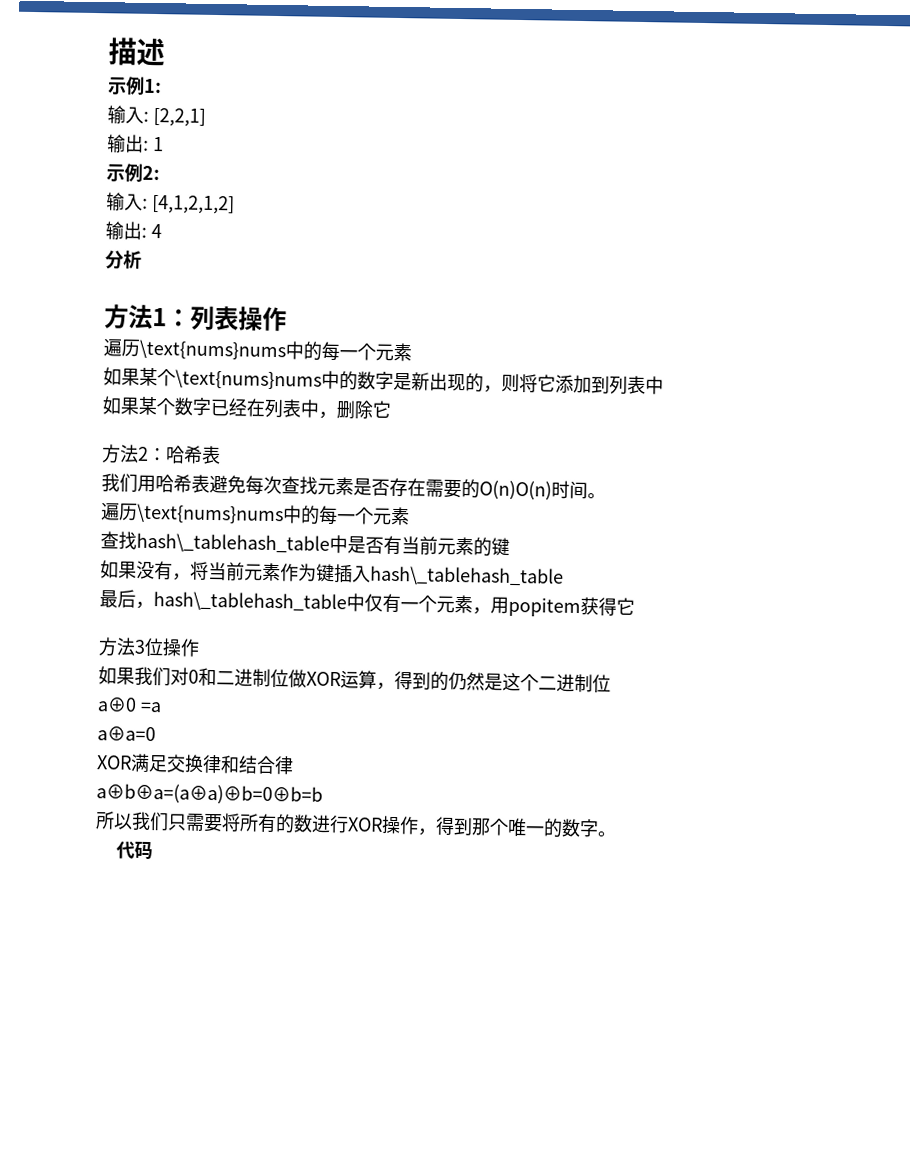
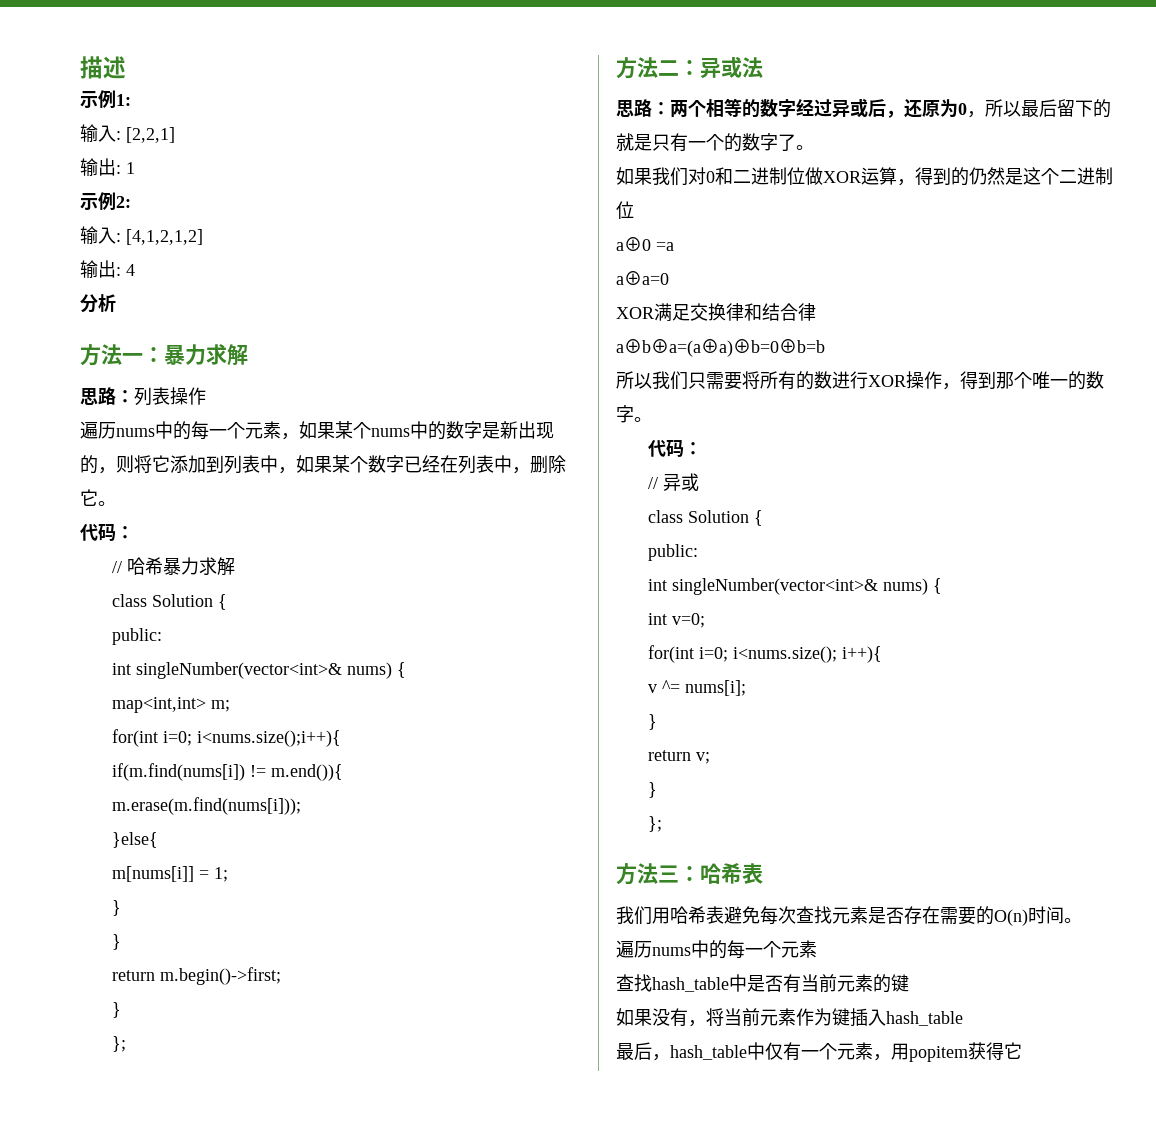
[152,307,167,327] 1 -> [122,344,248,366] [80,387,116,405] 一：暴力求解 // 思路
[139,339,412,362] [103,367,322,390] \text{nums}nums中的每一个元素 // 如果某个\text{nums}nums -> [116,421,410,440] nums中的每一个元素，如果某个nums
(664, 385) // -> [278,467,296,474] ，
[101,444,221,465] [101,473,606,501] [101,502,410,526] [100,531,510,557] [100,560,564,587] [99,589,635,618] [98,637,200,657] // 方法2：哈希表 // 我们用哈希表避免每次查找元素是否存在需要的O(n)O(n)时间。 // 遍历\text{nums}nums中的每一个元素 // 查找hash\_tablehash_table中是否有当前元素的键 // 如果没有，将当前元素作为键插入hash\_tablehash_table // 最后，hash\_tablehash_table中仅有一个元素，用popitem获得它 // 方法3位操作 -> [98,501,116,506] [80,523,134,541] [112,557,236,576] [112,594,228,610] [112,628,163,645] [112,662,407,679] [112,697,231,713] [112,729,342,747] [112,763,344,781] [112,797,302,815] [112,832,159,848] [112,866,229,882] [112,900,122,916] [112,934,122,950] [112,967,282,985] [112,1002,122,1018] [112,1036,127,1052] [616,56,763,79] [616,98,1111,118] [616,133,814,152] 。 // 代码： // // 哈希暴力求解 // class Solution { // public: // int singleNumber(vector<int>& nums) { // map<int,int> m; // for(int i=0; i<nums.size();i++){ // if(m.find(nums[i]) != m.end()){ // m.erase(m.find(nums[i])); // }else{ // m[nums[i]] = 1; // } // } // return m.begin()->first; // } // }; // 方法二：异或法 // 思路：两个相等的数字经过异或后，还原为0，所以最后留下的就是只有一个的数字了。
(154, 850) none -> [684,442,703,455] [648,473,700,491] [648,510,764,526] [648,544,699,561] [648,578,943,595] [648,613,706,628] [648,645,883,663] [648,680,747,696] [648,714,658,730] [648,750,711,764] [648,782,658,798] [648,816,663,832] [616,863,763,885] [616,906,1082,926] [616,940,817,959] [616,974,909,993] [616,1008,963,1027] [616,1042,1022,1062] ： // // 异或 // class Solution { // public: // int singleNumber(vector<int>& nums) { // int v=0; // for(int i=0; i<nums.size(); i++){ // v ^= nums[i]; // } // return v; // } // }; // 方法三：哈希表 // 我们用哈希表避免每次查找元素是否存在需要的O(n)时间。 // 遍历nums中的每一个元素 // 查找hash_table中是否有当前元素的键 // 如果没有，将当前元素作为键插入hash_table // 最后，hash_table中仅有一个元素，用popitem获得它

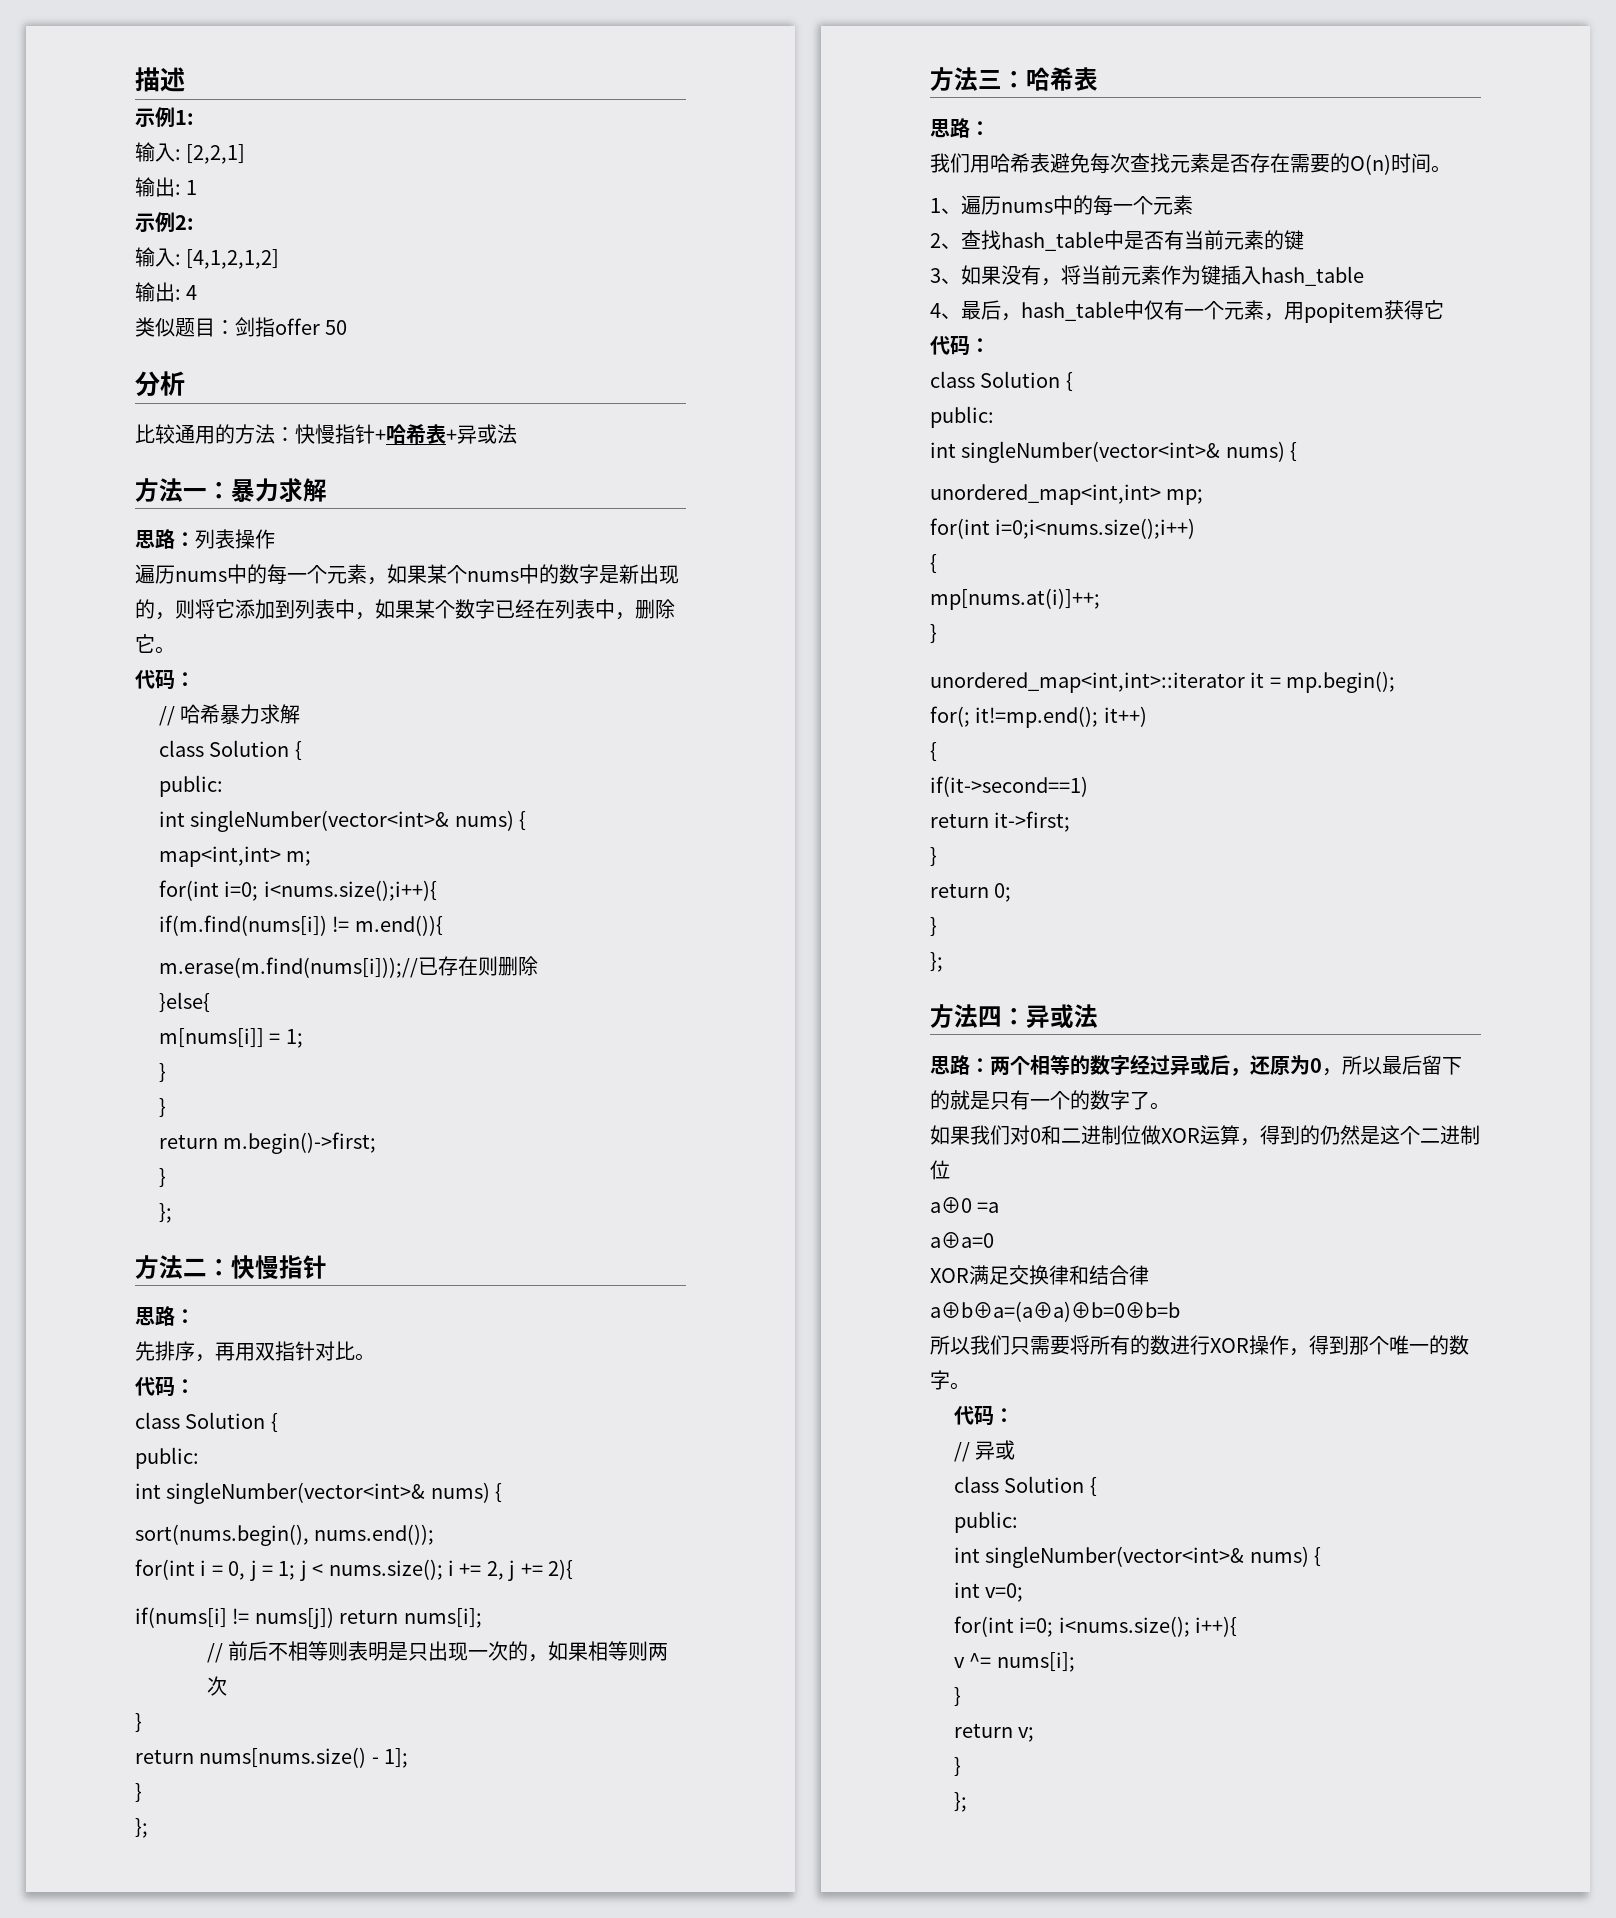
[80,294,116,313] 分析 -> [135,317,348,337] [135,371,185,397] [135,424,517,444] 类似题目：剑指offer 50 // 分析 // 比较通用的方法：快慢指针+哈希表+异或法
[112,797,302,815] m.erase(m.find(nums[i])); -> [158,956,538,978] m.erase(m.find(nums[i]));//已存在则删除
(700, 67) none -> [231,1255,327,1280] [135,1306,195,1326] [135,1341,375,1362] [135,1376,195,1397] [135,1412,278,1433] [135,1447,199,1469] [135,1482,503,1504] [135,1524,435,1546] [135,1559,573,1581] [135,1607,482,1629] [206,1641,669,1663] [206,1676,227,1696] [135,1713,142,1733] [135,1747,409,1768] [135,1783,142,1803] [135,1818,148,1838] [930,67,1098,91] [930,118,990,138] [930,153,1451,175] [930,195,1193,216] [930,230,1304,251] [930,265,1364,286] [930,300,1444,323] [930,335,990,356] [930,371,1073,392] [930,406,994,428] [930,441,1298,463] [930,484,1204,505] [930,518,1196,539] [930,554,937,574] [930,588,1100,610] [930,624,937,644] [930,671,1396,693] [930,706,1147,728] [930,742,937,762] [930,776,1088,797] [930,811,1071,832] [930,847,937,867] [930,883,1012,902] [930,917,937,937] [930,952,943,972] [930,1004,1026,1028] 快慢指针 // 思路： // 先排序，再用双指针对比。 // 代码： // class Solution { // public: // int singleNumber(vector<int>& nums) { // sort(nums.begin(), nums.end()); // for(int i = 0, j = 1; j < nums.size(); i += 2, j += 2){ // if(nums[i] != nums[j]) return nums[i]; // // 前后不相等则表明是只出现一次的，如果相等则两次 // } // return nums[nums.size() - 1]; // } // }; // 方法三：哈希表 // 思路： // 我们用哈希表避免每次查找元素是否存在需要的O(n)时间。 // 1、遍历nums中的每一个元素 // 2、查找hash_table中是否有当前元素的键 // 3、如果没有，将当前元素作为键插入hash_table // 4、最后，hash_table中仅有一个元素，用popitem获得它 // 代码： // class Solution { // public: // int singleNumber(vector<int>& nums) { // unordered_map<int,int> mp; // for(int i=0;i<nums.size();i++) // { // mp[nums.at(i)]++; // } // unordered_map<int,int>::iterator it = mp.begin(); // for(; it!=mp.end(); it++) // { // if(it->second==1) // return it->first; // } // return 0; // } // }; // 方法四：
[616,863,763,885] [616,906,1082,926] [616,940,817,959] [616,974,909,993] [616,1008,963,1027] [616,1042,1022,1062] // 方法三：哈希表 // 我们用哈希表避免每次查找元素是否存在需要的O(n)时间。 // 遍历nums中的每一个元素 // 查找hash_table中是否有当前元素的键 // 如果没有，将当前元素作为键插入hash_table // 最后，hash_table中仅有一个元素，用popitem获得它 -> (967, 1802) none

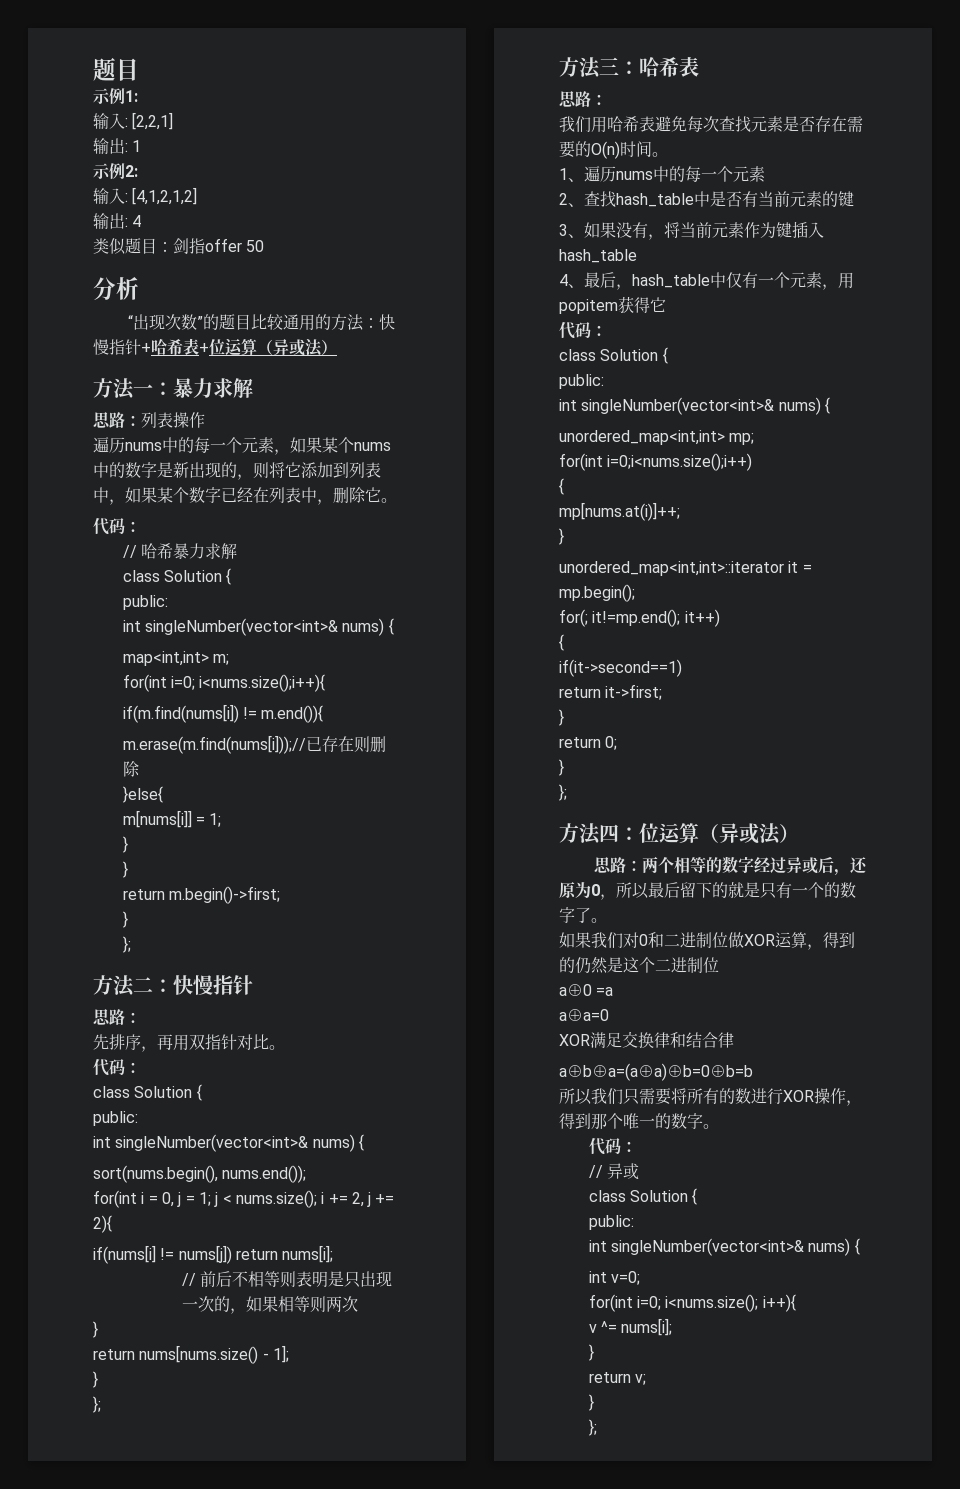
[135,67,185,92] 描述 -> [93,57,139,81] 题目
(185, 383) none -> [128,314,252,330] “出现次数”的题目
[457,424,517,444] 异或法 -> [209,338,337,357] 位运算（异或法）
[1026,1004,1098,1029] 异或法 -> [639,823,799,845] 位运算（异或法）

